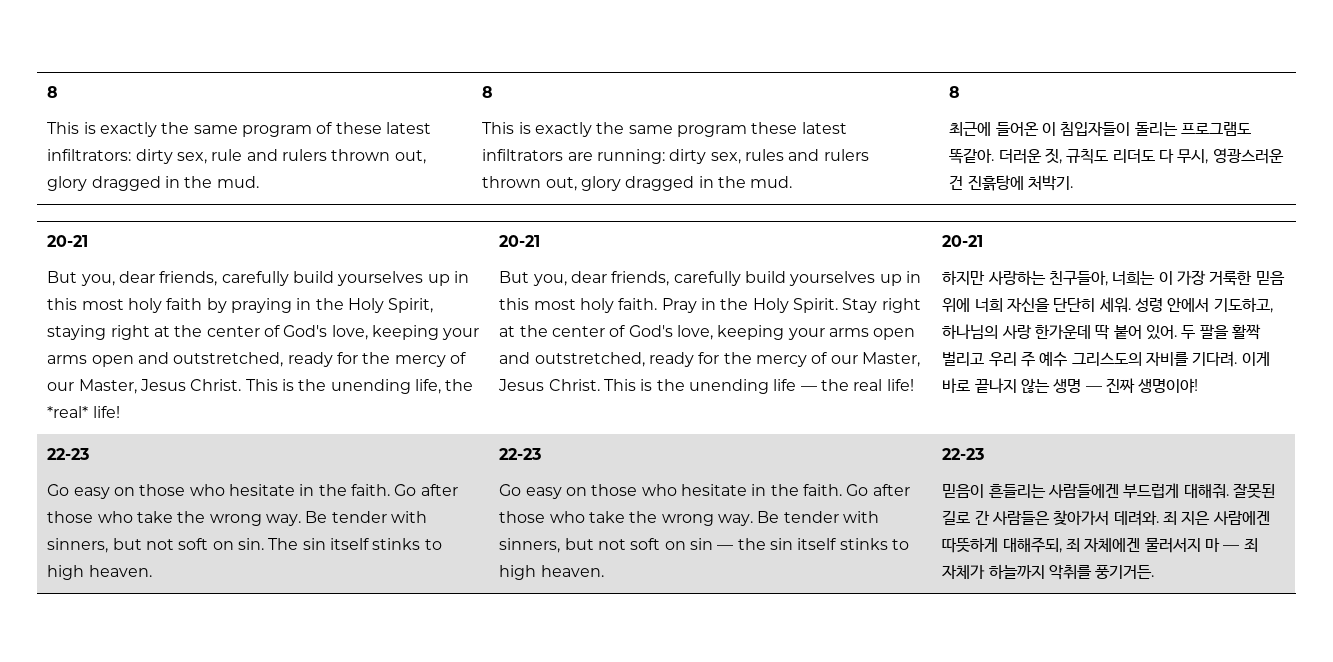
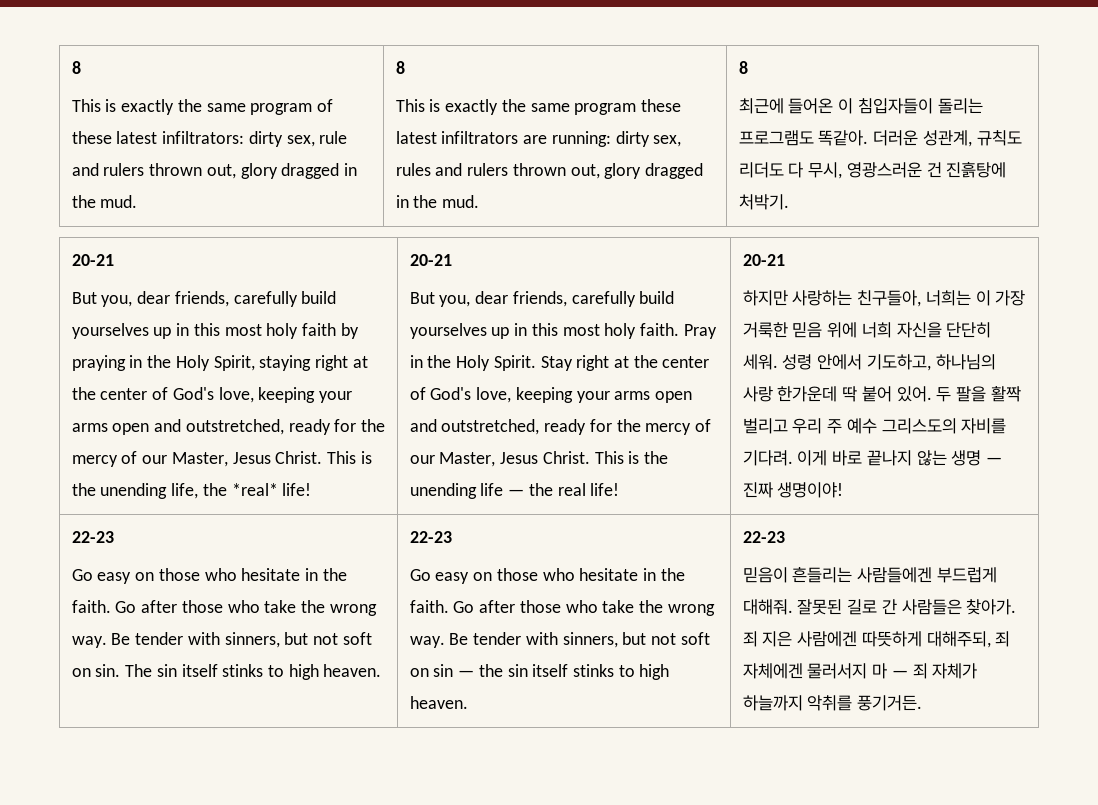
[1044,148,1062,164] 짓, -> [922,130,972,147] 성관계,
[1053,510,1159,526] 찾아가서 데려와. -> [966,599,1017,615] 찾아가.

